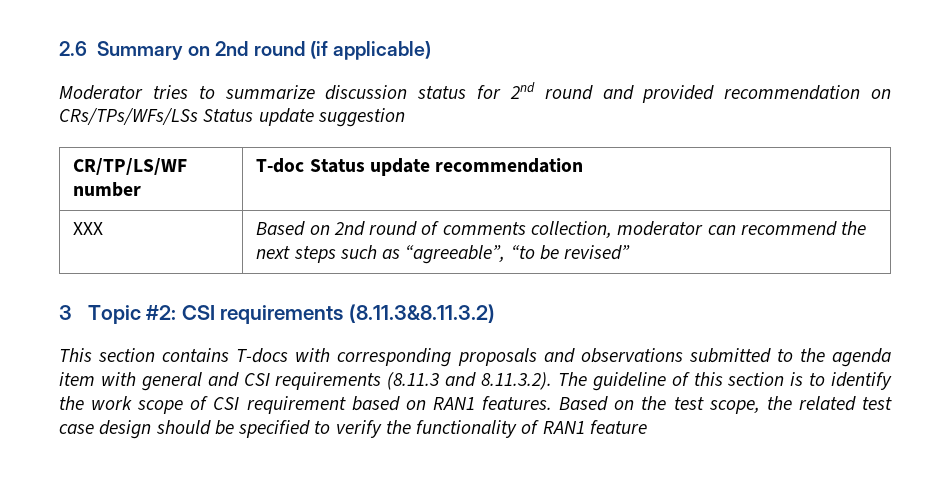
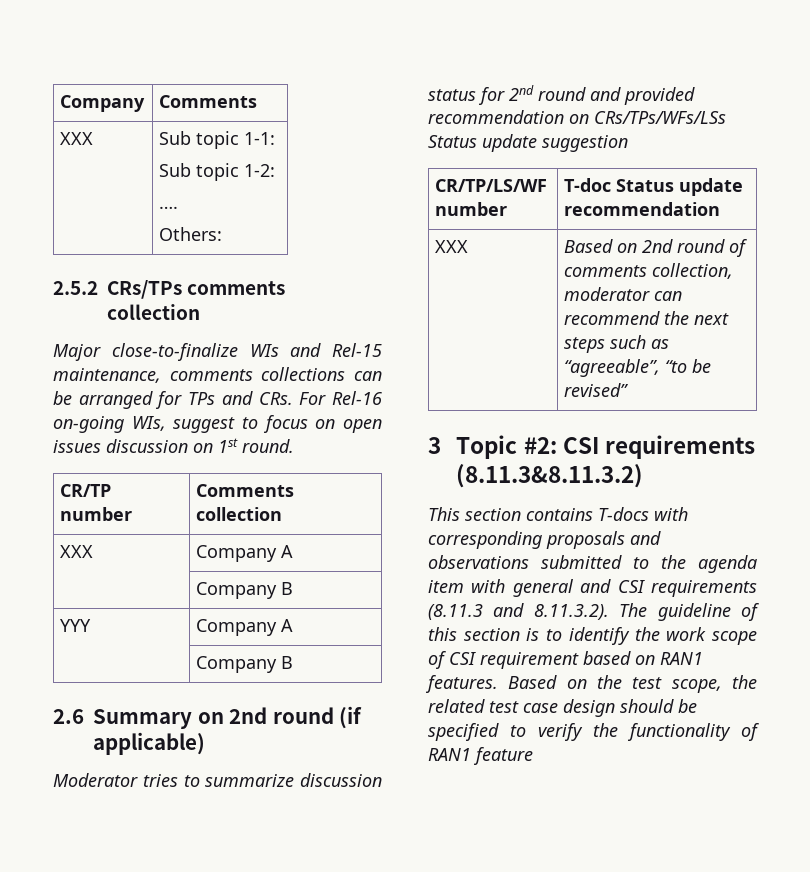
(59, 48) none -> [60,95,146,112] [159,95,258,108] [60,132,94,145] [159,131,276,149] [159,163,276,181] [159,206,179,209] [159,227,223,241] [53,280,286,299] [107,304,200,320] [53,343,382,361] [53,367,383,383] [53,391,383,409] [53,415,382,433] [53,438,294,453] [60,484,112,497] [60,507,133,521] [196,484,295,497] [196,507,283,521] [60,545,94,558] [196,545,294,562] [196,582,294,599] [60,619,92,632] [196,619,294,636] [196,656,294,673] Company | Comments // XXX | Sub topic 1-1: // Sub topic 1-2: // …. // Others: // 2.5.2 CRs/TPs comments collection // Major close-to-finalize WIs and Rel-15 maintenance, comments collections can be arranged for TPs and CRs. For Rel-16 on-going WIs, suggest to focus on open issues discussion on 1st round. // CR/TP number | Comments collection // XXX | Company A // | Company B // YYY | Company A // | Company B //

